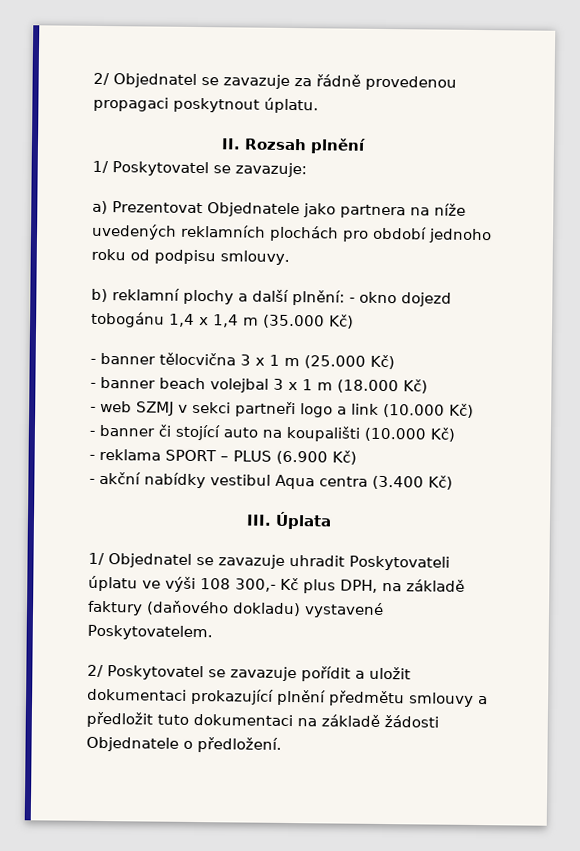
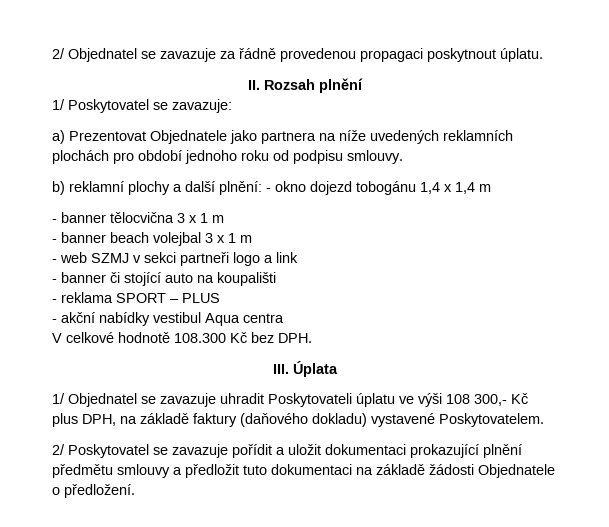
[263,314,354,329] (35.000 Kč) -> (491, 188) none
[304,354,395,370] (25.000 Kč) -> (224, 219) none
[337,379,428,394] (18.000 Kč) -> (252, 239) none
[383,403,474,418] (10.000 Kč) -> (298, 257) none
[364,427,455,442] (10.000 Kč) -> (276, 279) none
[275,450,357,465] (6.900 Kč) -> (220, 298) none
[372,475,453,490] (3.400 Kč) -> [52,332,312,343] // V celkové hodnotě 108.300 Kč bez DPH.

